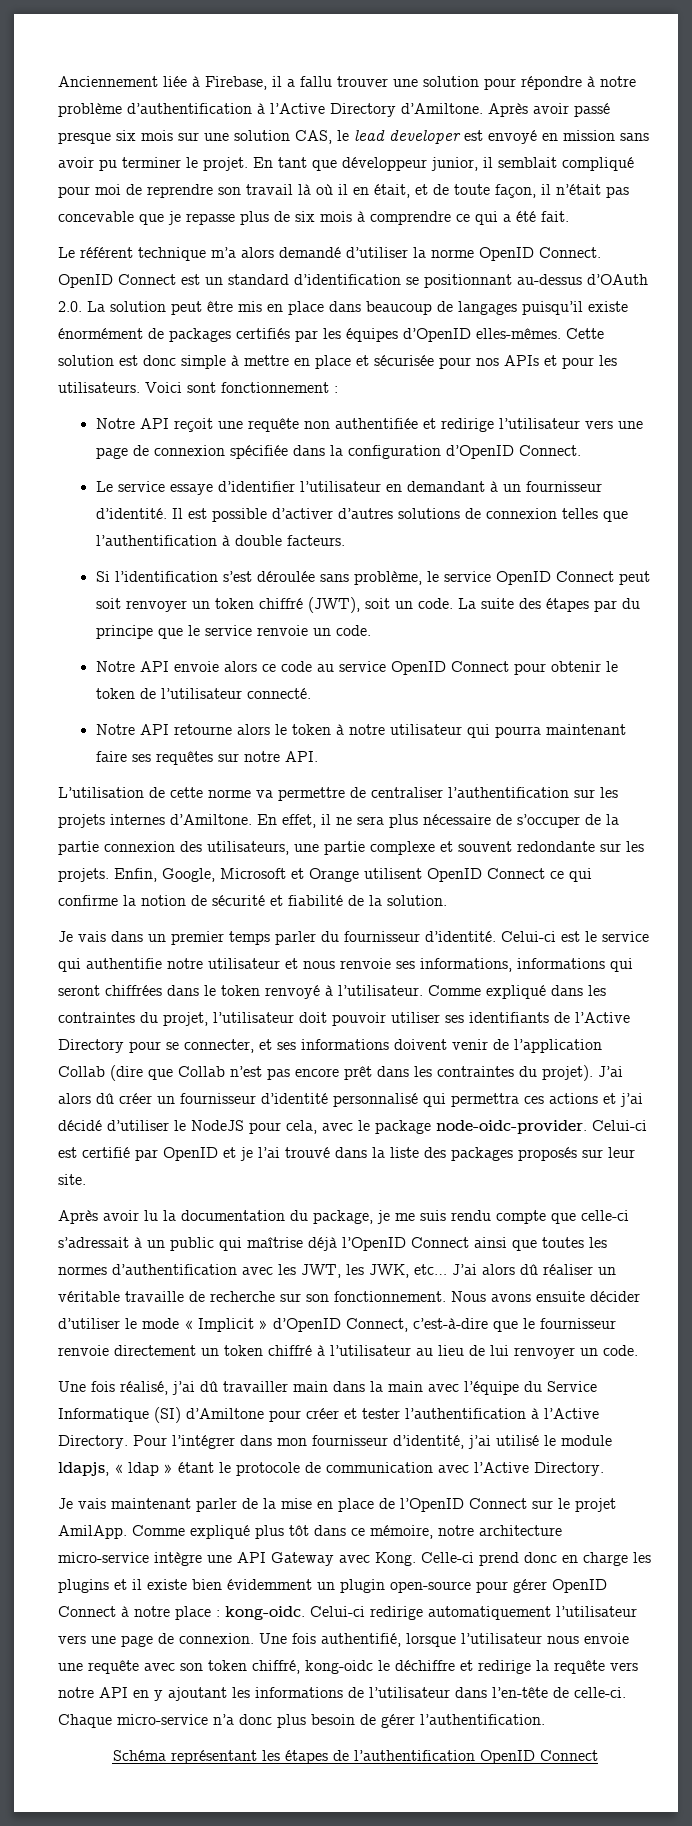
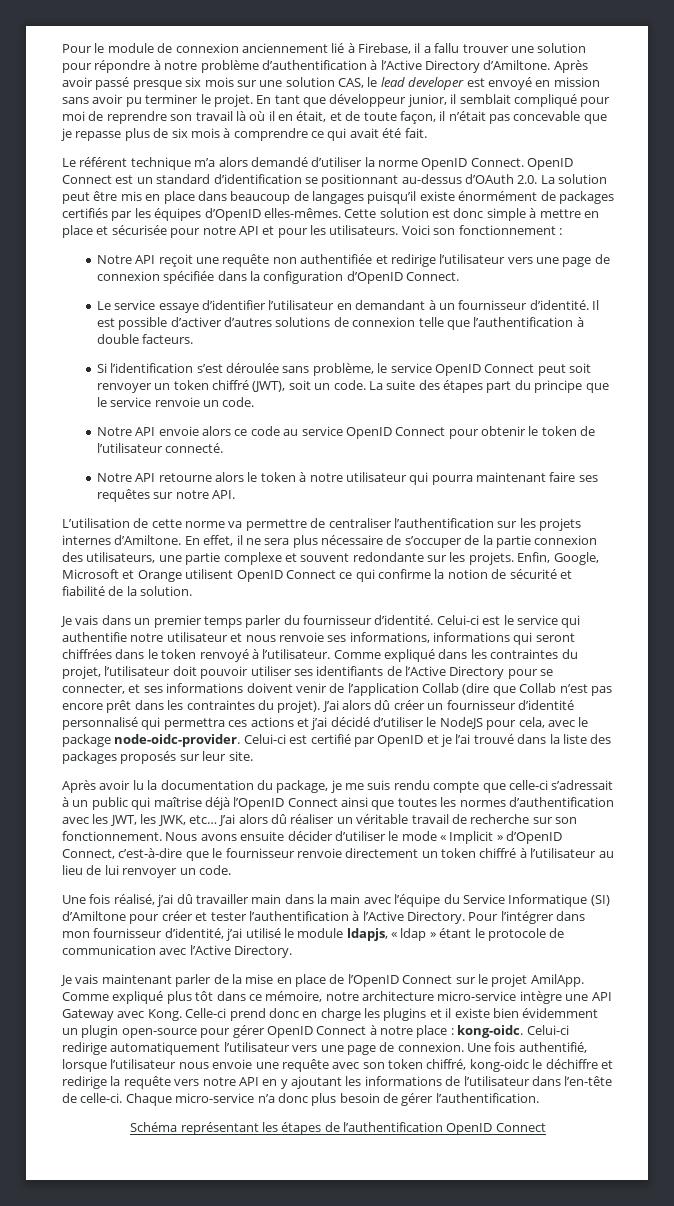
[58,76,187,87] Anciennement liée -> [62,43,345,53] Pour le module de connexion anciennement lié
[503,214,511,222] a -> [349,128,379,138] avait
[476,355,539,366] nos APIs -> [202,226,259,235] notre API
[187,382,216,393] sont -> [433,228,456,235] son
[561,508,598,519] telles -> [418,317,444,327] telle
[593,600,617,612] par -> [486,381,512,393] part
[125,1291,184,1302] travaille -> [411,814,449,824] travail

